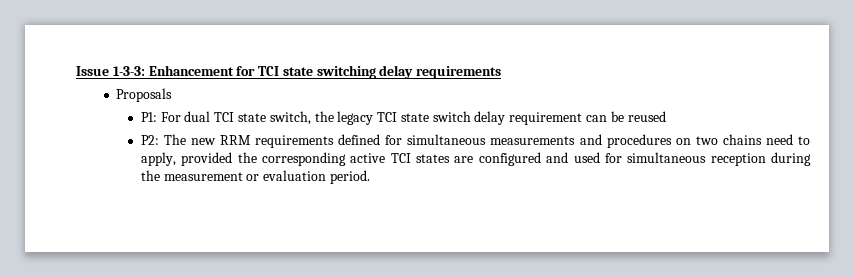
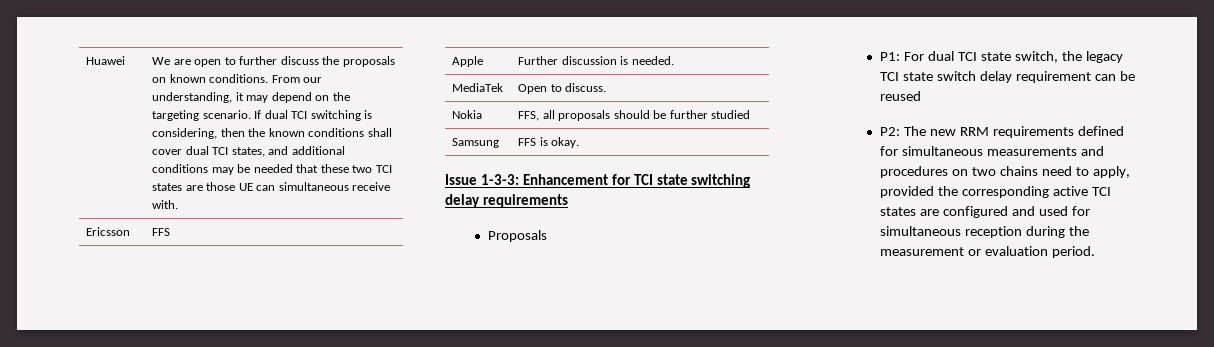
(76, 71) none -> [86,56,126,65] [152,56,395,67] [152,74,323,83] [152,92,350,103] [152,110,373,121] [152,128,392,139] [152,146,345,157] [152,164,392,175] [152,182,391,191] [152,200,179,209] [86,227,131,236] [152,228,171,236] [452,56,484,67] [518,56,674,65] [452,83,504,92] [518,83,607,94] [452,110,483,119] [518,110,751,121] [452,138,500,148] [518,137,580,148] Huawei | We are open to further discuss the proposals on known conditions. From our understanding, it may depend on the targeting scenario. If dual TCI switching is considering, then the known conditions shall cover dual TCI states, and additional conditions may be needed that these two TCI states are those UE can simultaneous receive with. // Ericsson | FFS // Apple | Further discussion is needed. // MediaTek | Open to discuss. // Nokia | FFS, all proposals should be further studied // Samsung | FFS is okay. //

